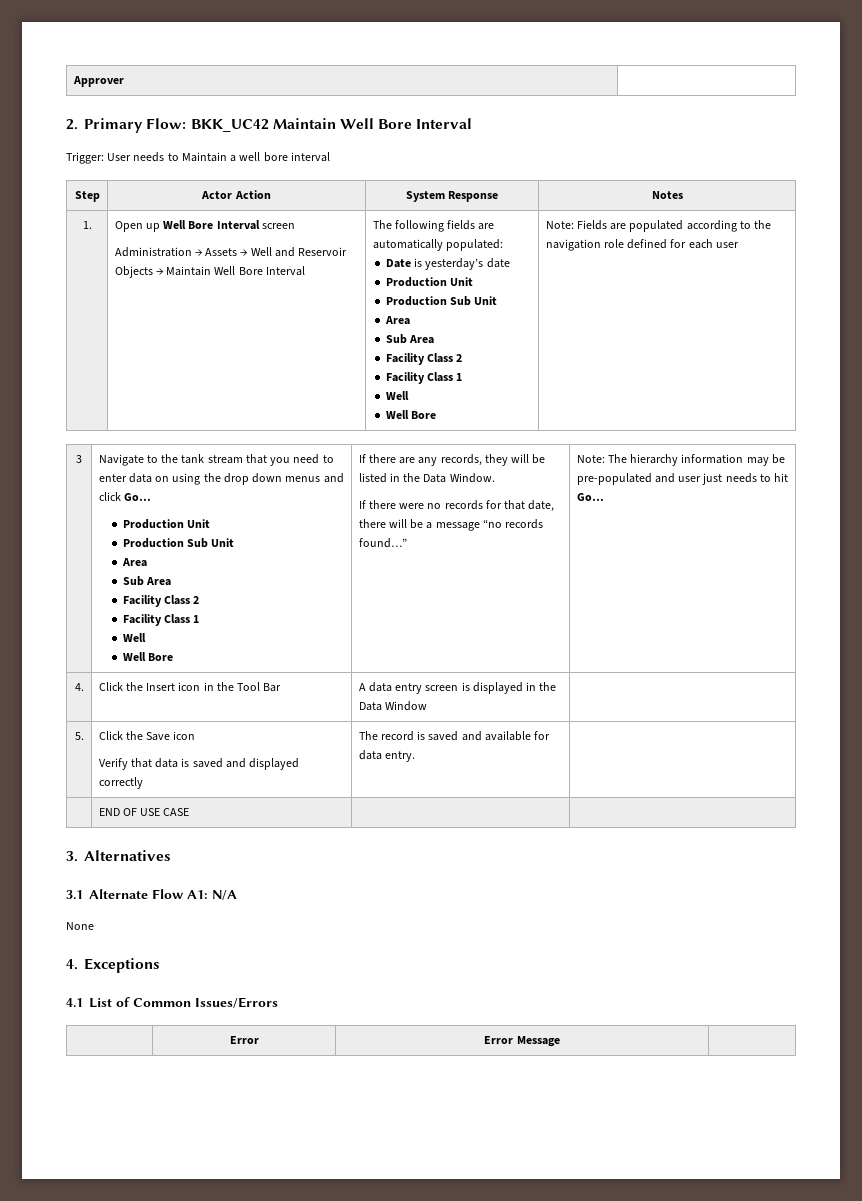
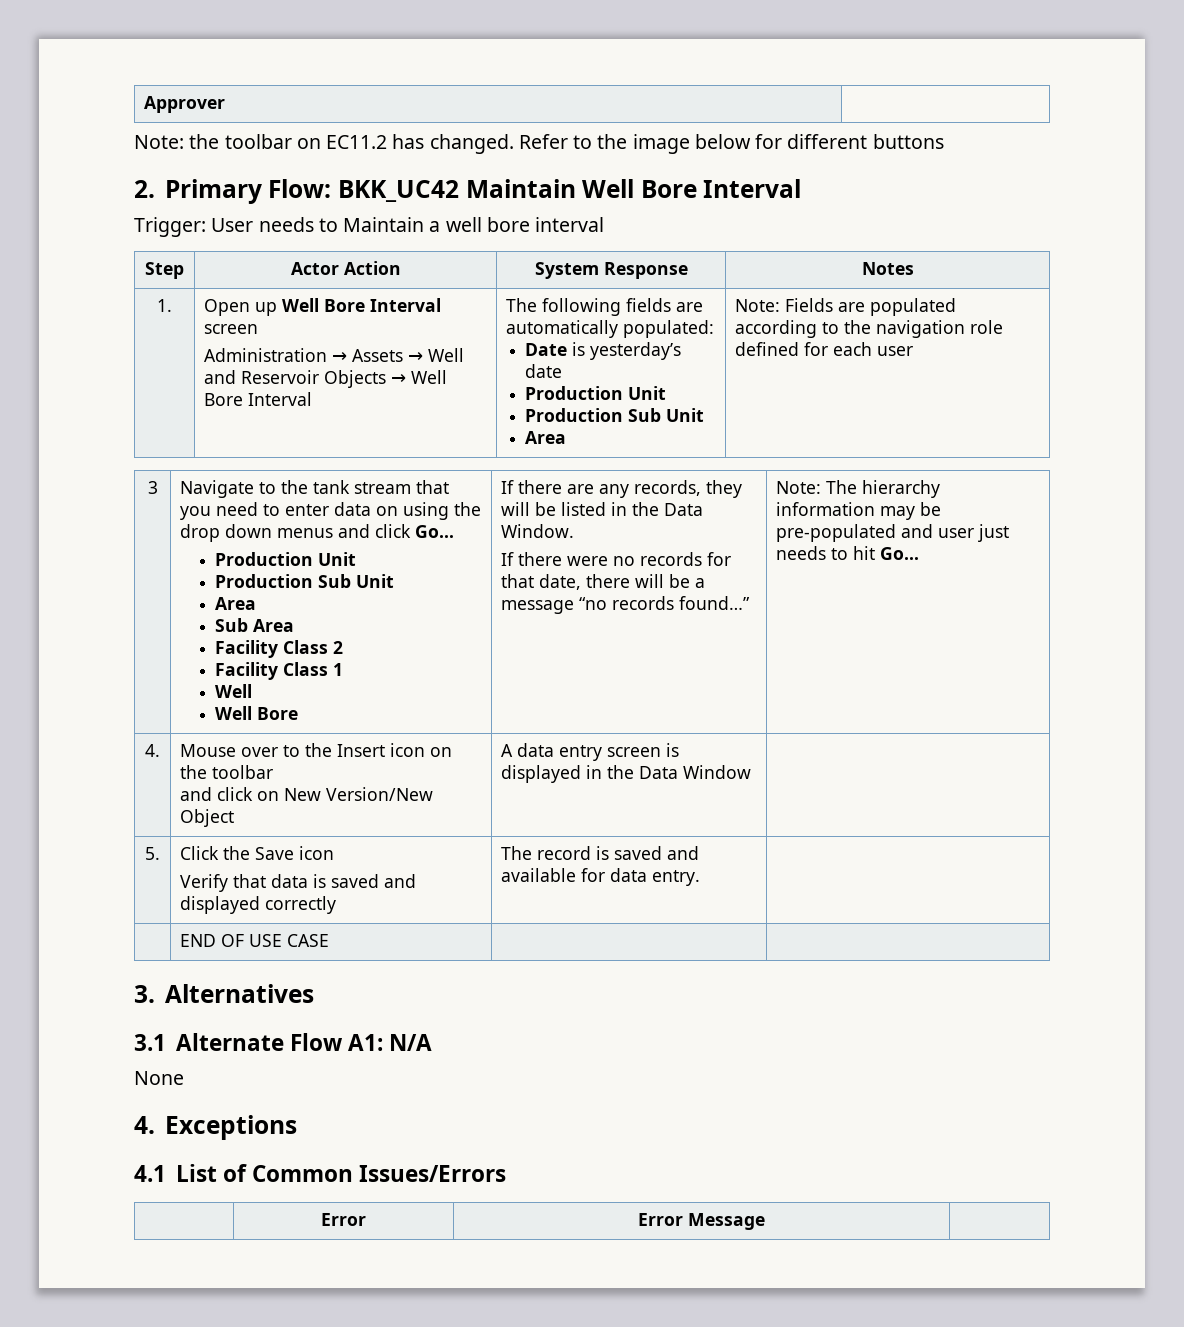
(124, 81) none -> [134,134,944,154] // Note: the toolbar on EC11.2 has changed. Refer to the image below for different buttons
[166,266,212,276] Maintain -> (407, 379) none
[385,334,435,344] [385,353,463,365] [385,372,463,384] [385,391,409,400] [385,410,437,419] // Sub Area // Facility Class 2 // Facility Class 1 // Well // Well Bore -> (567, 437) none
[98,682,282,692] Click the Insert icon in the Tool Bar -> [180,743,453,757] [180,765,274,779] [180,787,434,801] [180,809,235,827] Mouse over to the Insert icon on the toolbar // and click on New Version/New Object

